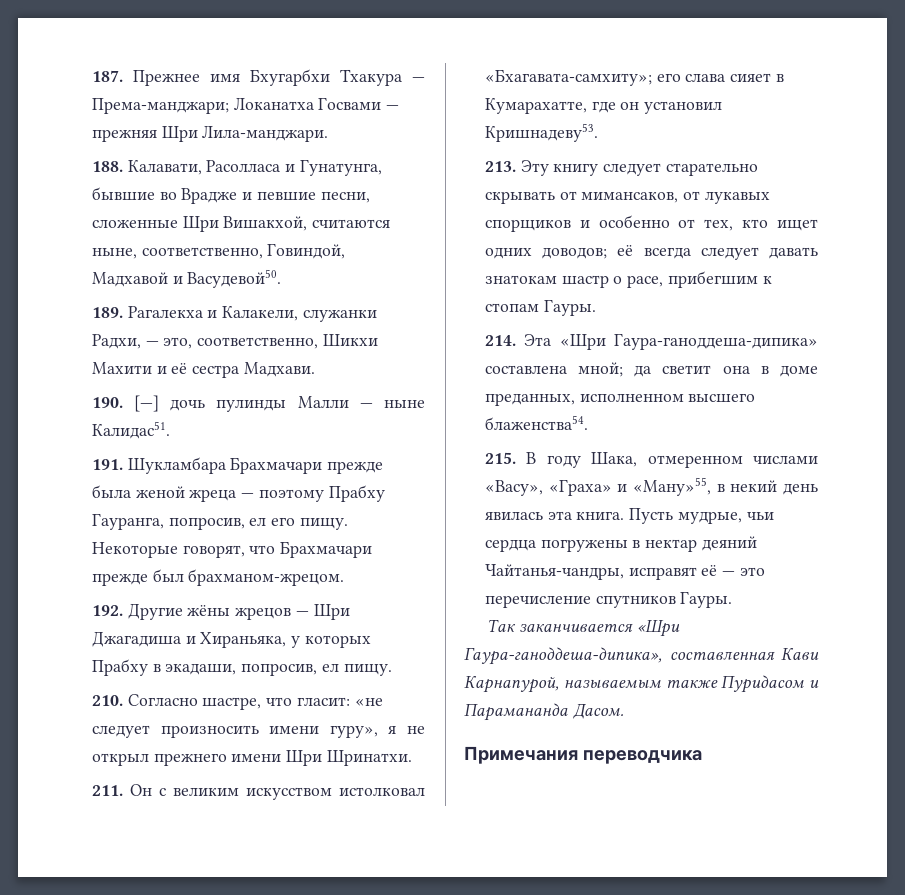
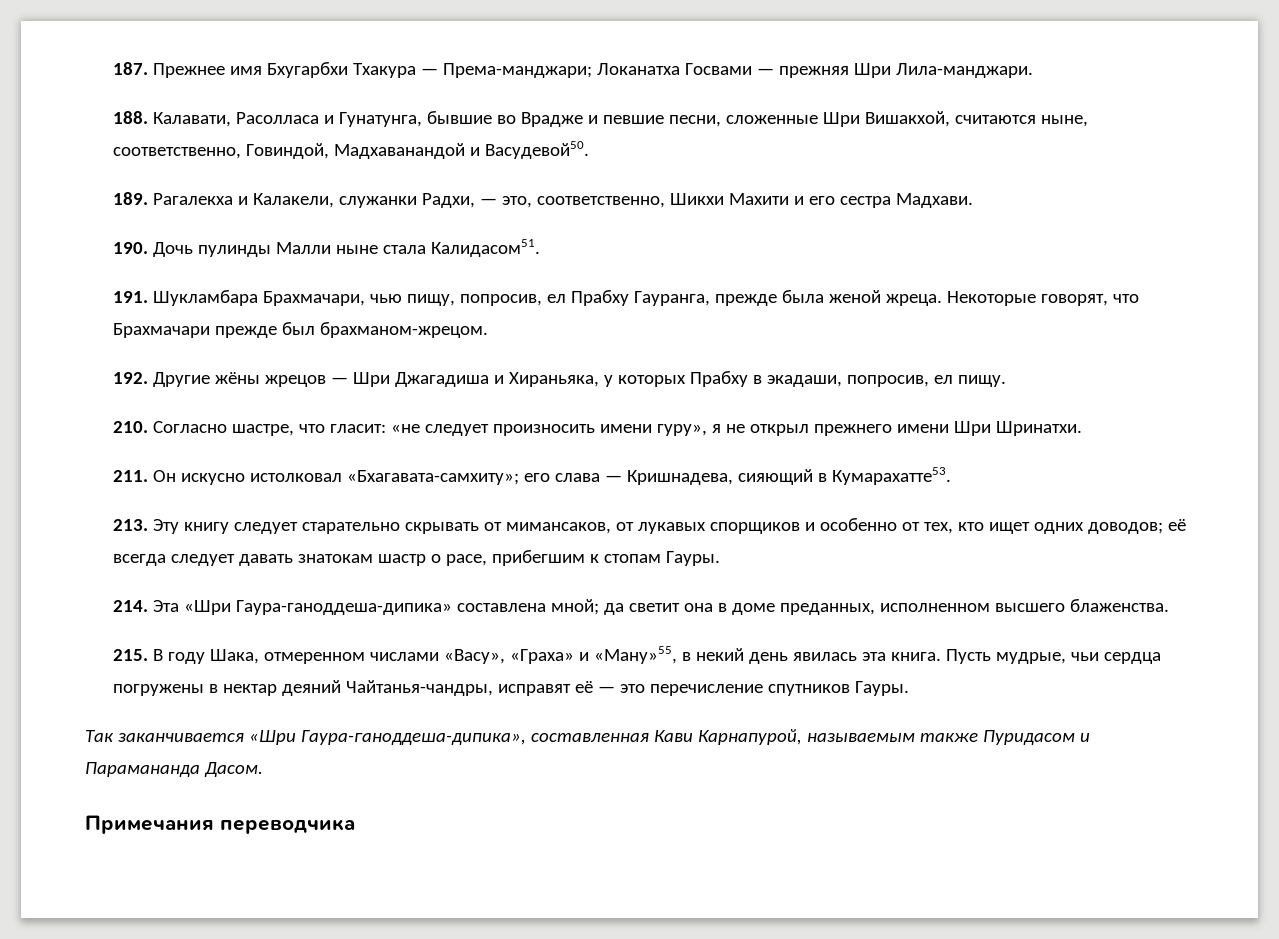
[91,272,168,287] Мадхавой -> [334,143,466,159] Мадхаванандой
[171,363,188,374] её -> [809,196,836,205] его
[134,395,425,412] [91,421,170,439] [91,457,384,474] [91,485,385,502] [91,513,348,530] [—] дочь пулинды Малли — ныне Калидас51. // 191. Шукламбара Брахмачари прежде была женой жреца — поэтому Прабху Гауранга, попросив, ел его пищу. -> [153,239,541,257] [113,290,943,306] Дочь пулинды Малли ныне стала Калидасом51. // 191. Шукламбара Брахмачари, чью пищу, попросив, ел Прабху Гауранга, прежде была женой жреца.
[158,787,332,800] с великим искусством -> [181,473,246,485] искусно
[730,73,784,82] [484,98,723,114] [484,123,598,142] сияет в Кумарахатте, где он установил Кришнадеву53. -> [605,467,952,485] — Кришнадева, сияющий в Кумарахатте53.
[484,415,588,430] блаженства54. -> [1070,599,1170,612] блаженства.

